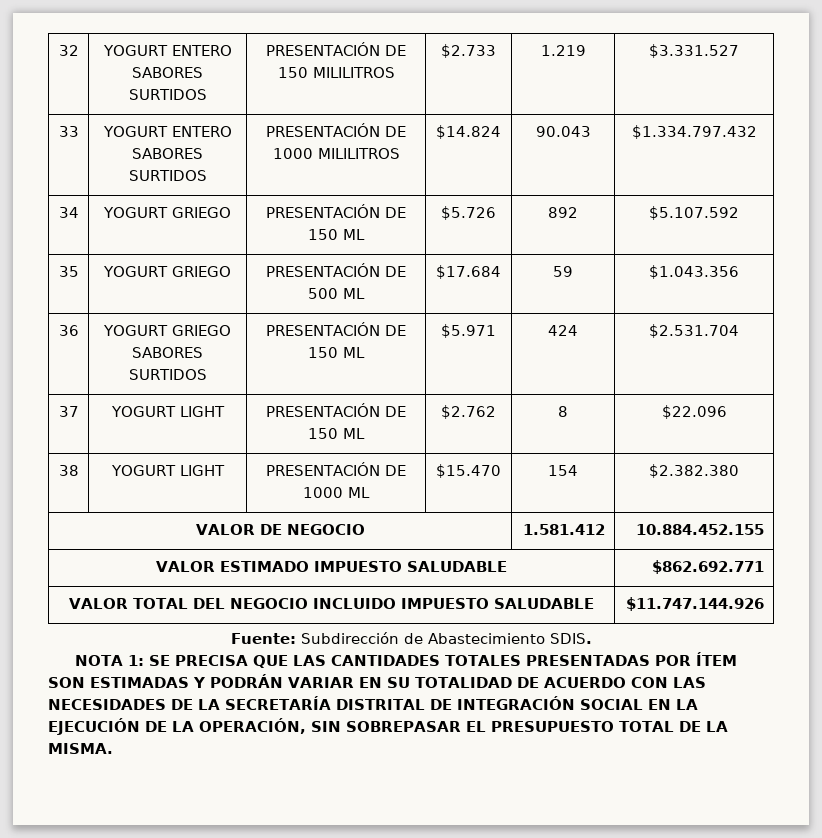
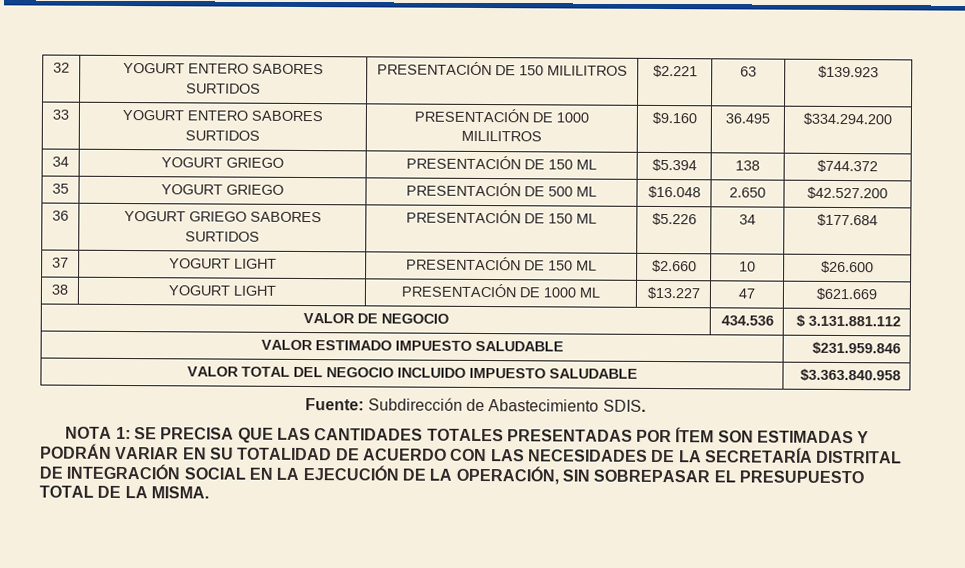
[441,44,496,58] [540,45,586,56] [649,44,739,58] $2.733 | 1.219 | $3.331.527 -> [652,64,698,78] [740,66,757,77] [818,65,879,79] $2.221 | 63 | $139.923
[436,125,501,139] [535,126,591,137] [631,125,757,139] $14.824 | 90.043 | $1.334.797.432 -> [651,111,697,125] [725,113,770,124] [803,112,892,126] $9.160 | 36.495 | $334.294.200
[441,206,496,220] [548,207,578,218] [649,206,739,220] $5.726 | 892 | $5.107.592 -> [651,158,697,172] [735,160,760,171] [817,159,878,173] $5.394 | 138 | $744.372
[436,265,501,279] [553,266,573,277] [649,265,739,279] $17.684 | 59 | $1.043.356 -> [647,185,701,199] [729,187,766,198] [807,186,888,200] $16.048 | 2.650 | $42.527.200
[441,324,496,338] [548,325,578,336] [649,324,739,338] $5.971 | 424 | $2.531.704 -> [651,212,697,226] [739,214,756,225] [817,213,878,227] $5.226 | 34 | $177.684
[441,405,496,419] [558,406,568,417] [661,405,727,419] $2.762 | 8 | $22.096 -> [651,259,697,273] [739,261,756,272] [821,260,874,274] $2.660 | 10 | $26.600
[436,464,501,478] [548,465,578,476] [649,464,739,478] $15.470 | 154 | $2.382.380 -> [646,286,700,300] [738,288,755,299] [816,287,877,301] $13.227 | 47 | $621.669
[523,524,606,535] [636,524,765,535] 1.581.412 | 10.884.452.155 -> [720,315,774,326] [795,314,901,327] 434.536 | $ 3.131.881.112
[652,560,765,574] $862.692.771 -> [811,341,901,355] $231.959.846
[626,597,765,611] $11.747.144.926 -> [799,368,901,382] $3.363.840.958

